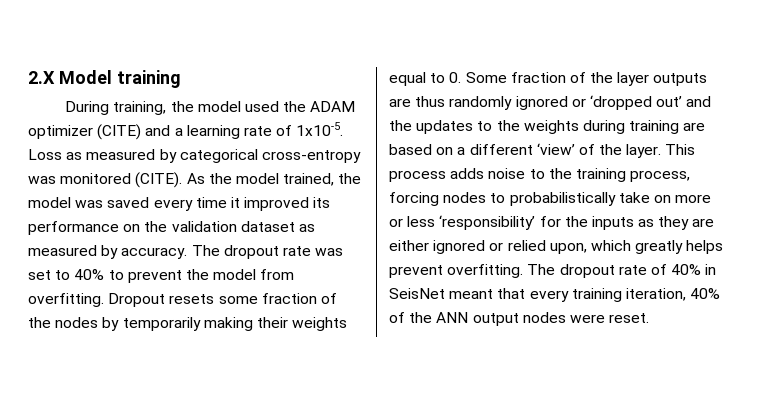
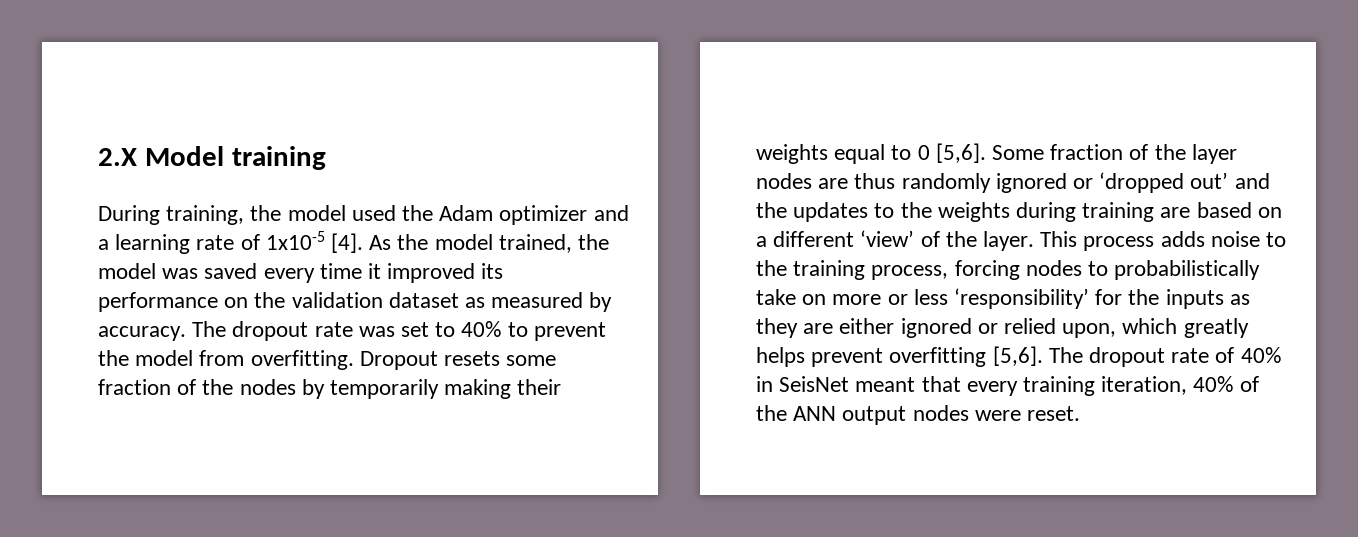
[310,101,356,112] [28,124,142,140] ADAM optimizer (CITE) -> [439,205,588,225] Adam optimizer
[296,122,344,136] [28,149,361,163] [28,172,183,188] 1x10-5. Loss as measured by categorical cross-entropy was monitored (CITE). -> [265,231,364,253] 1x10-5 [4].
[449,72,462,83] 0. -> [917,143,986,163] 0 [5,6].
[653,73,708,86] outputs -> [756,173,812,189] nodes
[447,264,524,278] overfitting. -> [889,346,1043,367] overfitting [5,6].

